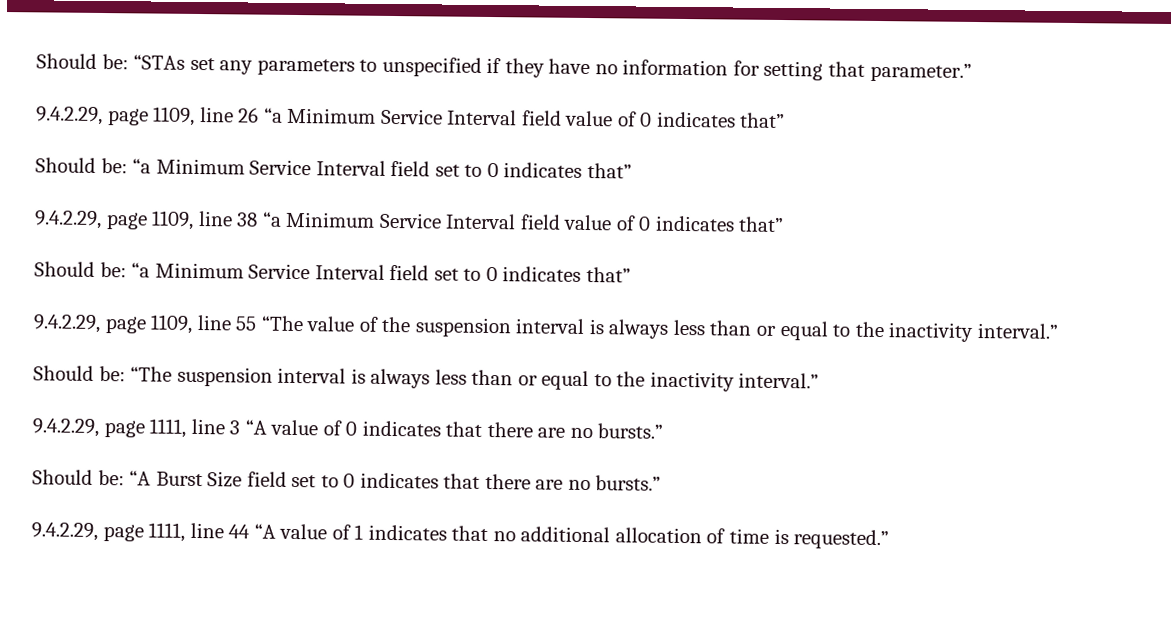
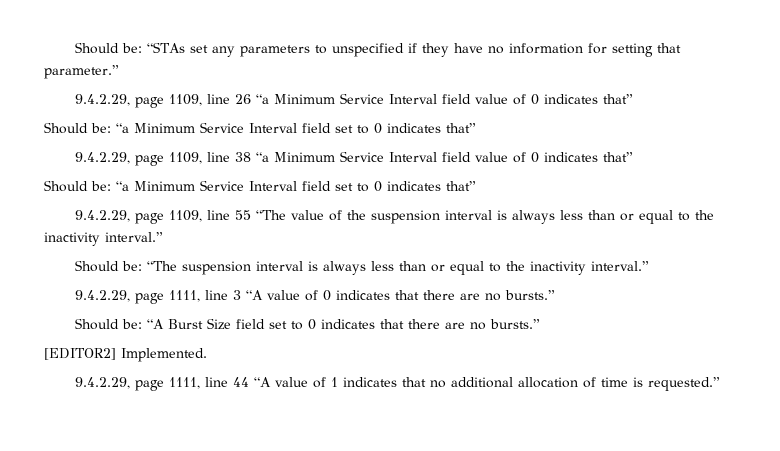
(662, 483) none -> [44,348,207,362] // [EDITOR2] Implemented.

